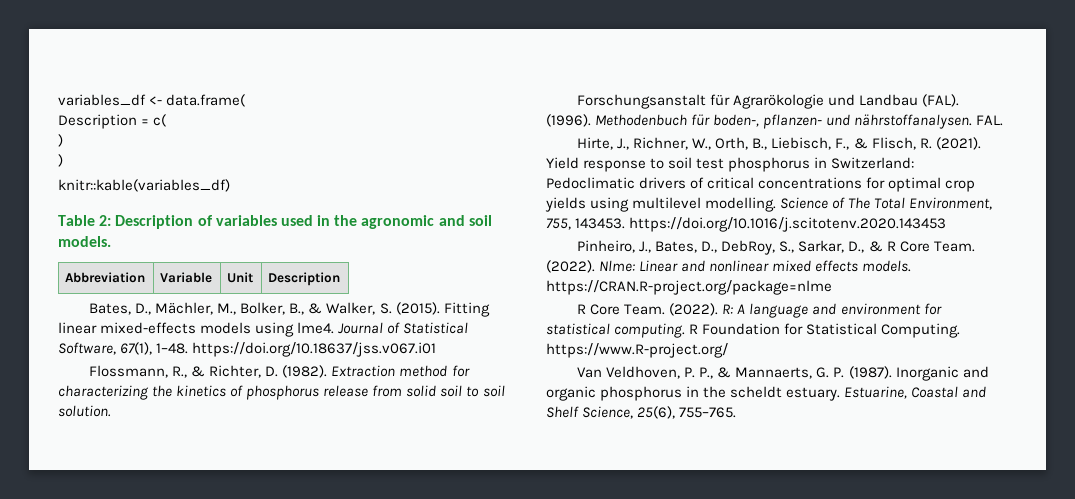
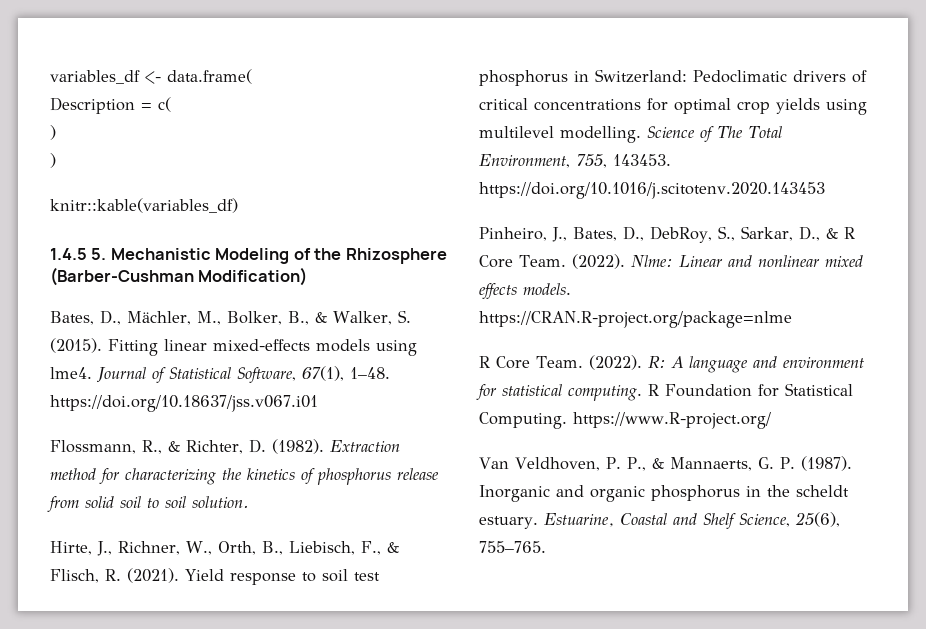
[58,215,492,229] [58,236,111,247] [65,272,146,283] [160,272,213,283] [227,272,254,283] [268,272,341,286] Table 2: Description of variables used in the agronomic and soil models. // Abbreviation | Variable | Unit | Description -> [50,248,447,264] [50,267,308,286] 1.4.5 5. Mechanistic Modeling of the Rhizosphere (Barber-Cushman Modification)
[577,94,960,109] [546,114,1004,129] // Forschungsanstalt für Agrarökologie und Landbau (FAL). (1996). Methodenbuch für boden-, pflanzen- und nährstoffanalysen. FAL. -> (249, 502) none

